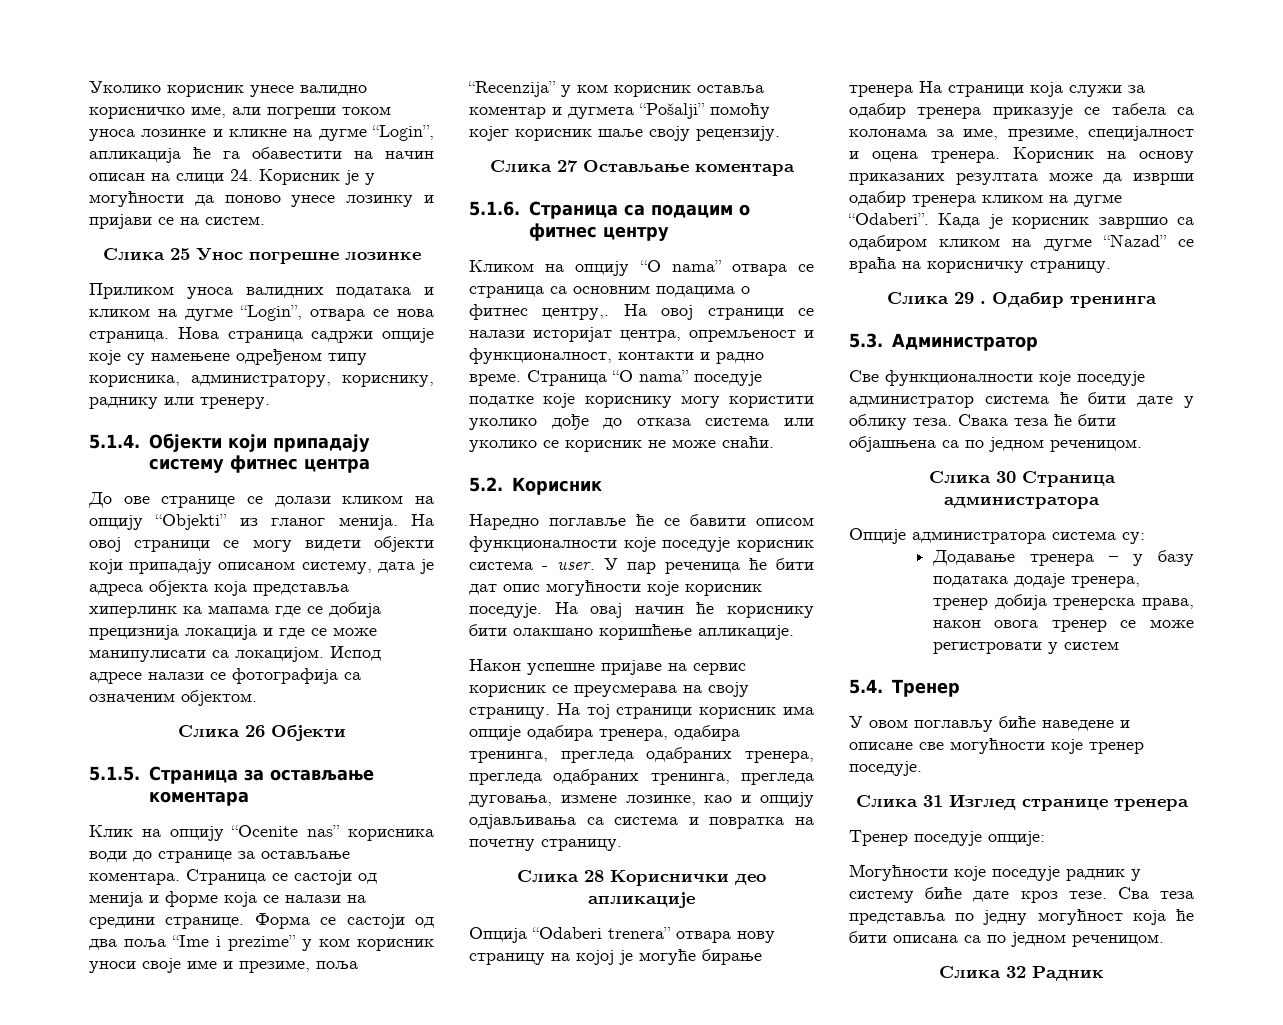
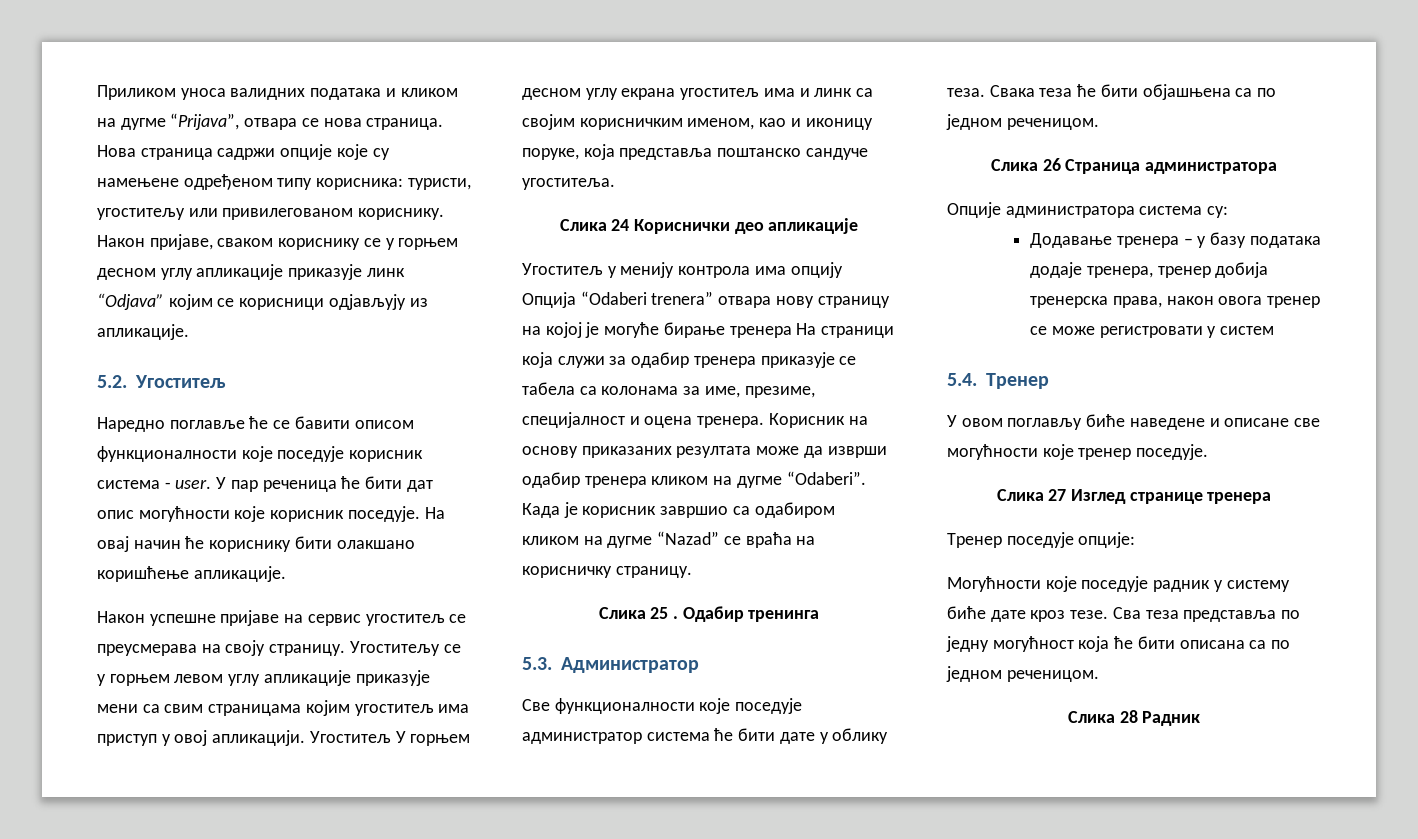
[89,81,367,97] [89,106,391,119] [89,125,435,141] [89,147,434,163] [89,169,375,185] [89,191,434,207] [89,214,265,229] [102,248,421,264] Уколико корисник унесе валидно корисничко име, али погреши током уноса лозинке и кликне на дугме “Login”, апликација ће га обавестити на начин описан на слици 24. Корисник је у могућности да поново унесе лозинку и пријави се на систем. // Слика 25 Унос погрешне лозинке // -> (97, 92) none
[240,305,302,321] “Login”, -> [170,113,240,130] “Prijava”,
[89,374,434,387] [89,397,270,409] [89,433,370,452] [148,455,370,473] [88,492,434,508] [89,514,434,530] [89,536,434,552] [89,559,434,574] [89,580,349,596] [89,602,381,618] [89,625,377,640] [89,646,381,662] [89,668,361,684] [89,690,257,706] [177,725,346,741] [89,766,374,784] [148,791,249,806] [89,825,434,841] [89,851,350,863] [89,869,377,885] [89,891,366,907] [89,913,434,929] [89,935,434,951] [89,958,358,973] [468,81,764,97] [469,103,770,119] [469,126,780,141] [489,160,795,176] [469,201,750,219] [528,223,669,241] [469,260,814,276] [469,285,750,298] [469,304,814,320] [469,327,814,342] [469,348,764,364] [469,370,762,386] [469,393,814,408] [469,414,814,430] [469,436,774,452] [469,477,602,495] корисника, администратору, кориснику, раднику или тренеру. // 5.1.4. Објекти који припадају систему фитнес центра // До ове странице се долази кликом на опцију “Objekti” из гланог менија. На овој страници се могу видети објекти који припадају описаном систему, дата је адреса објекта која представља хиперлинк ка мапама где се добија прецизнија локација и где се може манипулисати са локацијом. Испод адресе налази се фотографија са означеним објектом. // Слика 26 Објекти // 5.1.5. Страница за остављање коментара // Клик на опцију “Ocenite nas” корисника води до странице за остављање коментара. Страница се састоји од менија и форме која се налази на средини странице. Форма се састоји од два поља “Ime i prezime” у ком корисник уноси своје име и презиме, поља “Recenzija” у ком корисник оставља коментар и дугмета “Pošalji” помоћу којег корисник шаље своју рецензију. // Слика 27 Остављање коментара // 5.1.6. Страница са подацим о фитнес центру // Кликом на опцију “O nama” отвара се страница са основним подацима о фитнес центру,. На овој страници се налази историјат центра, опремљеност и функционалност, контакти и радно време. Страница “O nama” поседује податке које кориснику могу користити уколико дође до отказа система или уколико се корисник не може снаћи. // 5.2. Корисник -> [316,178,471,190] [97,208,445,220] [97,234,459,250] [97,264,405,280] [97,293,428,310] [97,324,189,340] [97,375,226,388] корисника: туристи, угоститељу или привилегованом кориснику. Након пријаве, сваком кориснику се у горњем десном углу апликације приказује линк “Odjava” којим се корисници одјављују из апликације. // 5.2. Угоститељ
[469,685,546,697] корисник -> [365,614,445,626] угоститељ
[556,703,814,719] [469,725,740,741] [469,747,814,763] [469,769,814,785] [469,792,814,807] [469,814,814,829] [469,839,622,851] [517,870,604,882] На тој страници корисник има опције одабира тренера, одабира тренинга, прегледа одабраних тренера, прегледа одабраних тренинга, прегледа дуговања, измене лозинке, као и опцију одјављивања са система и повратка на почетну страницу. // Слика 28 -> [349,641,461,656] [97,670,430,686] [97,700,470,716] [97,730,471,746] [522,88,874,100] [522,114,873,130] [522,144,868,160] [522,178,615,190] [559,219,630,231] Угоститељу се у горњем левом углу апликације приказује мени са свим страницама којим угоститељ има приступ у овој апликацији. Угоститељ У горњем десном углу екрана угоститељ има и линк са својим корисничким именом, као и иконицу поруке, која представља поштанско сандуче угоститеља. // Слика 24
(695, 900) none -> [522,262,843,278] Угоститељ у менију контрола има опцију
[954,292,974,304] 29 -> [650,607,669,619] 25
[995,471,1016,483] 30 -> [1042,158,1061,171] 26
[922,795,943,807] 31 -> [1048,489,1067,501] 27
[1006,966,1026,978] 32 -> [1119,710,1138,723] 28

